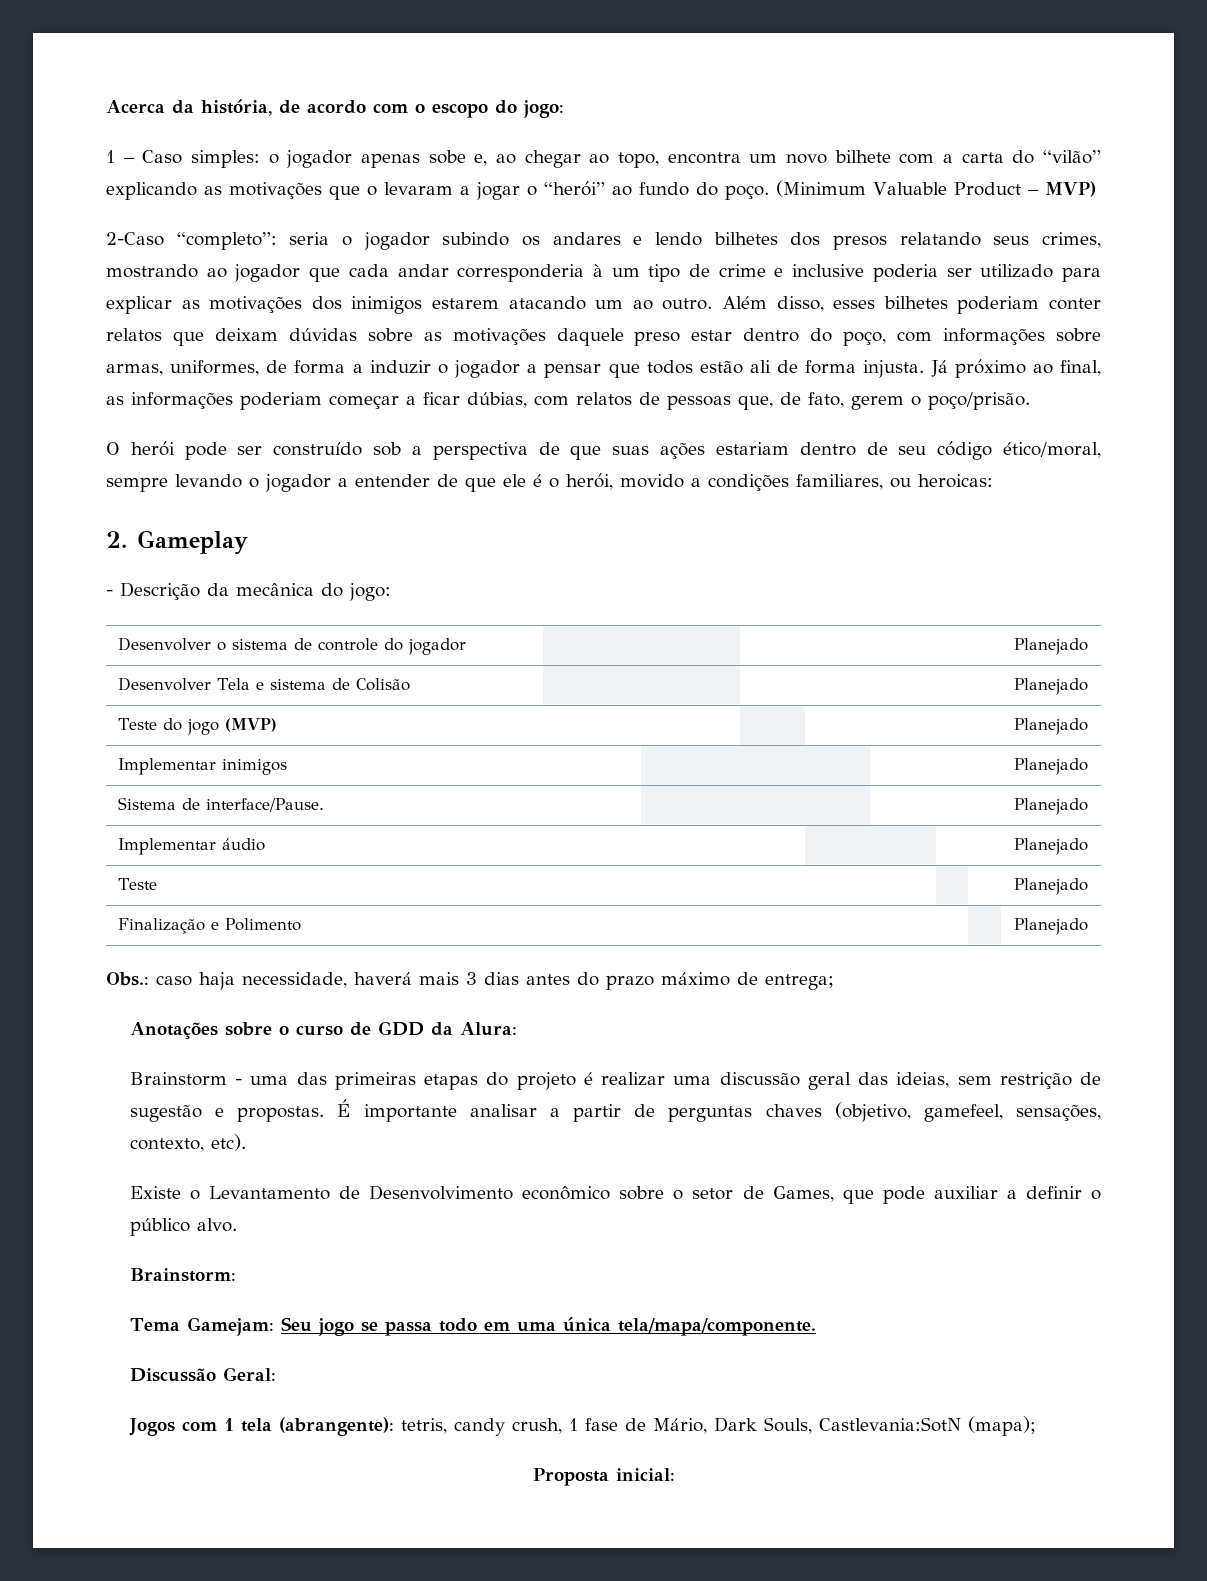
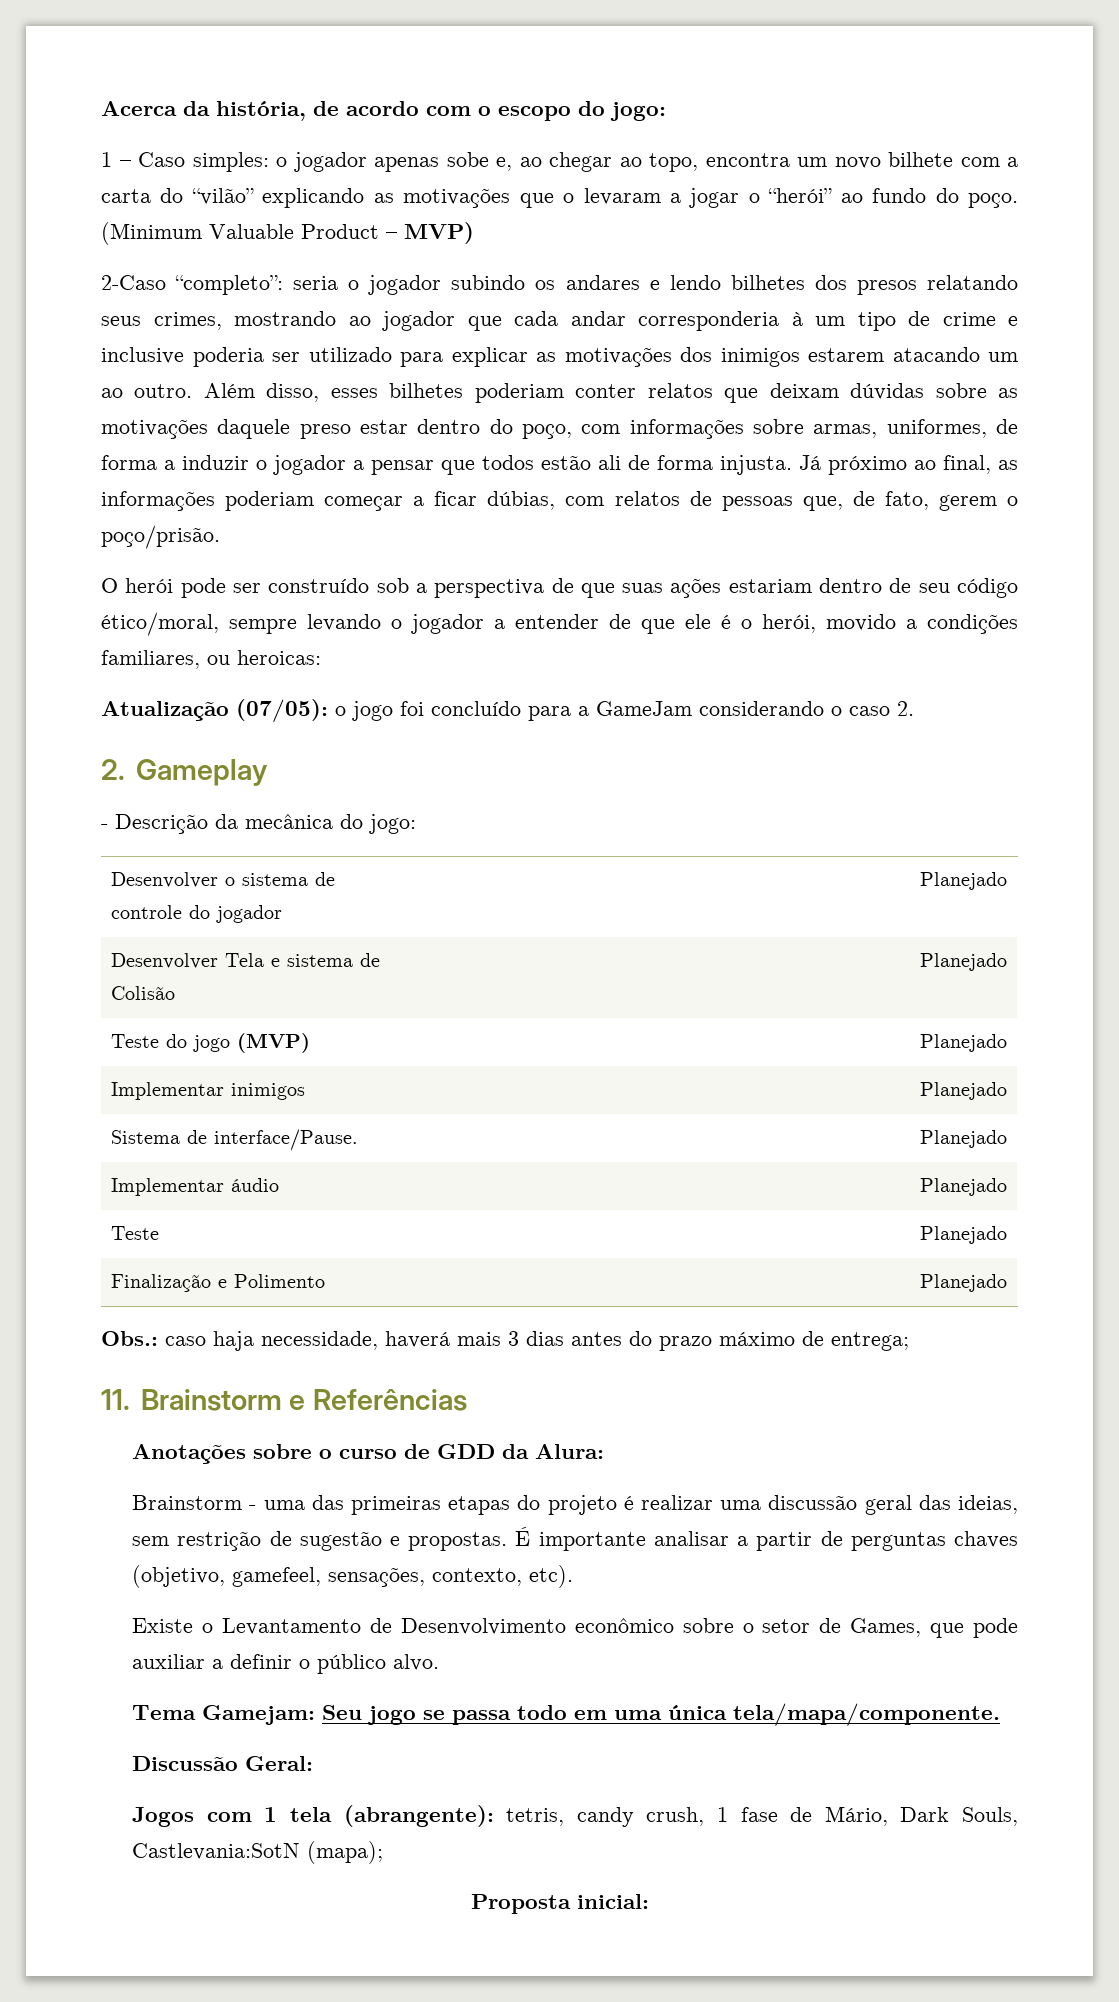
(993, 481) none -> [101,699,914,722] // Atualização (07/05): o jogo foi concluído para a GameJam considerando o caso 2.
(834, 982) none -> [101,1389,468,1411] // 11. Brainstorm e Referências
[129,1268,236,1282] // Brainstorm: -> (440, 1662) none

